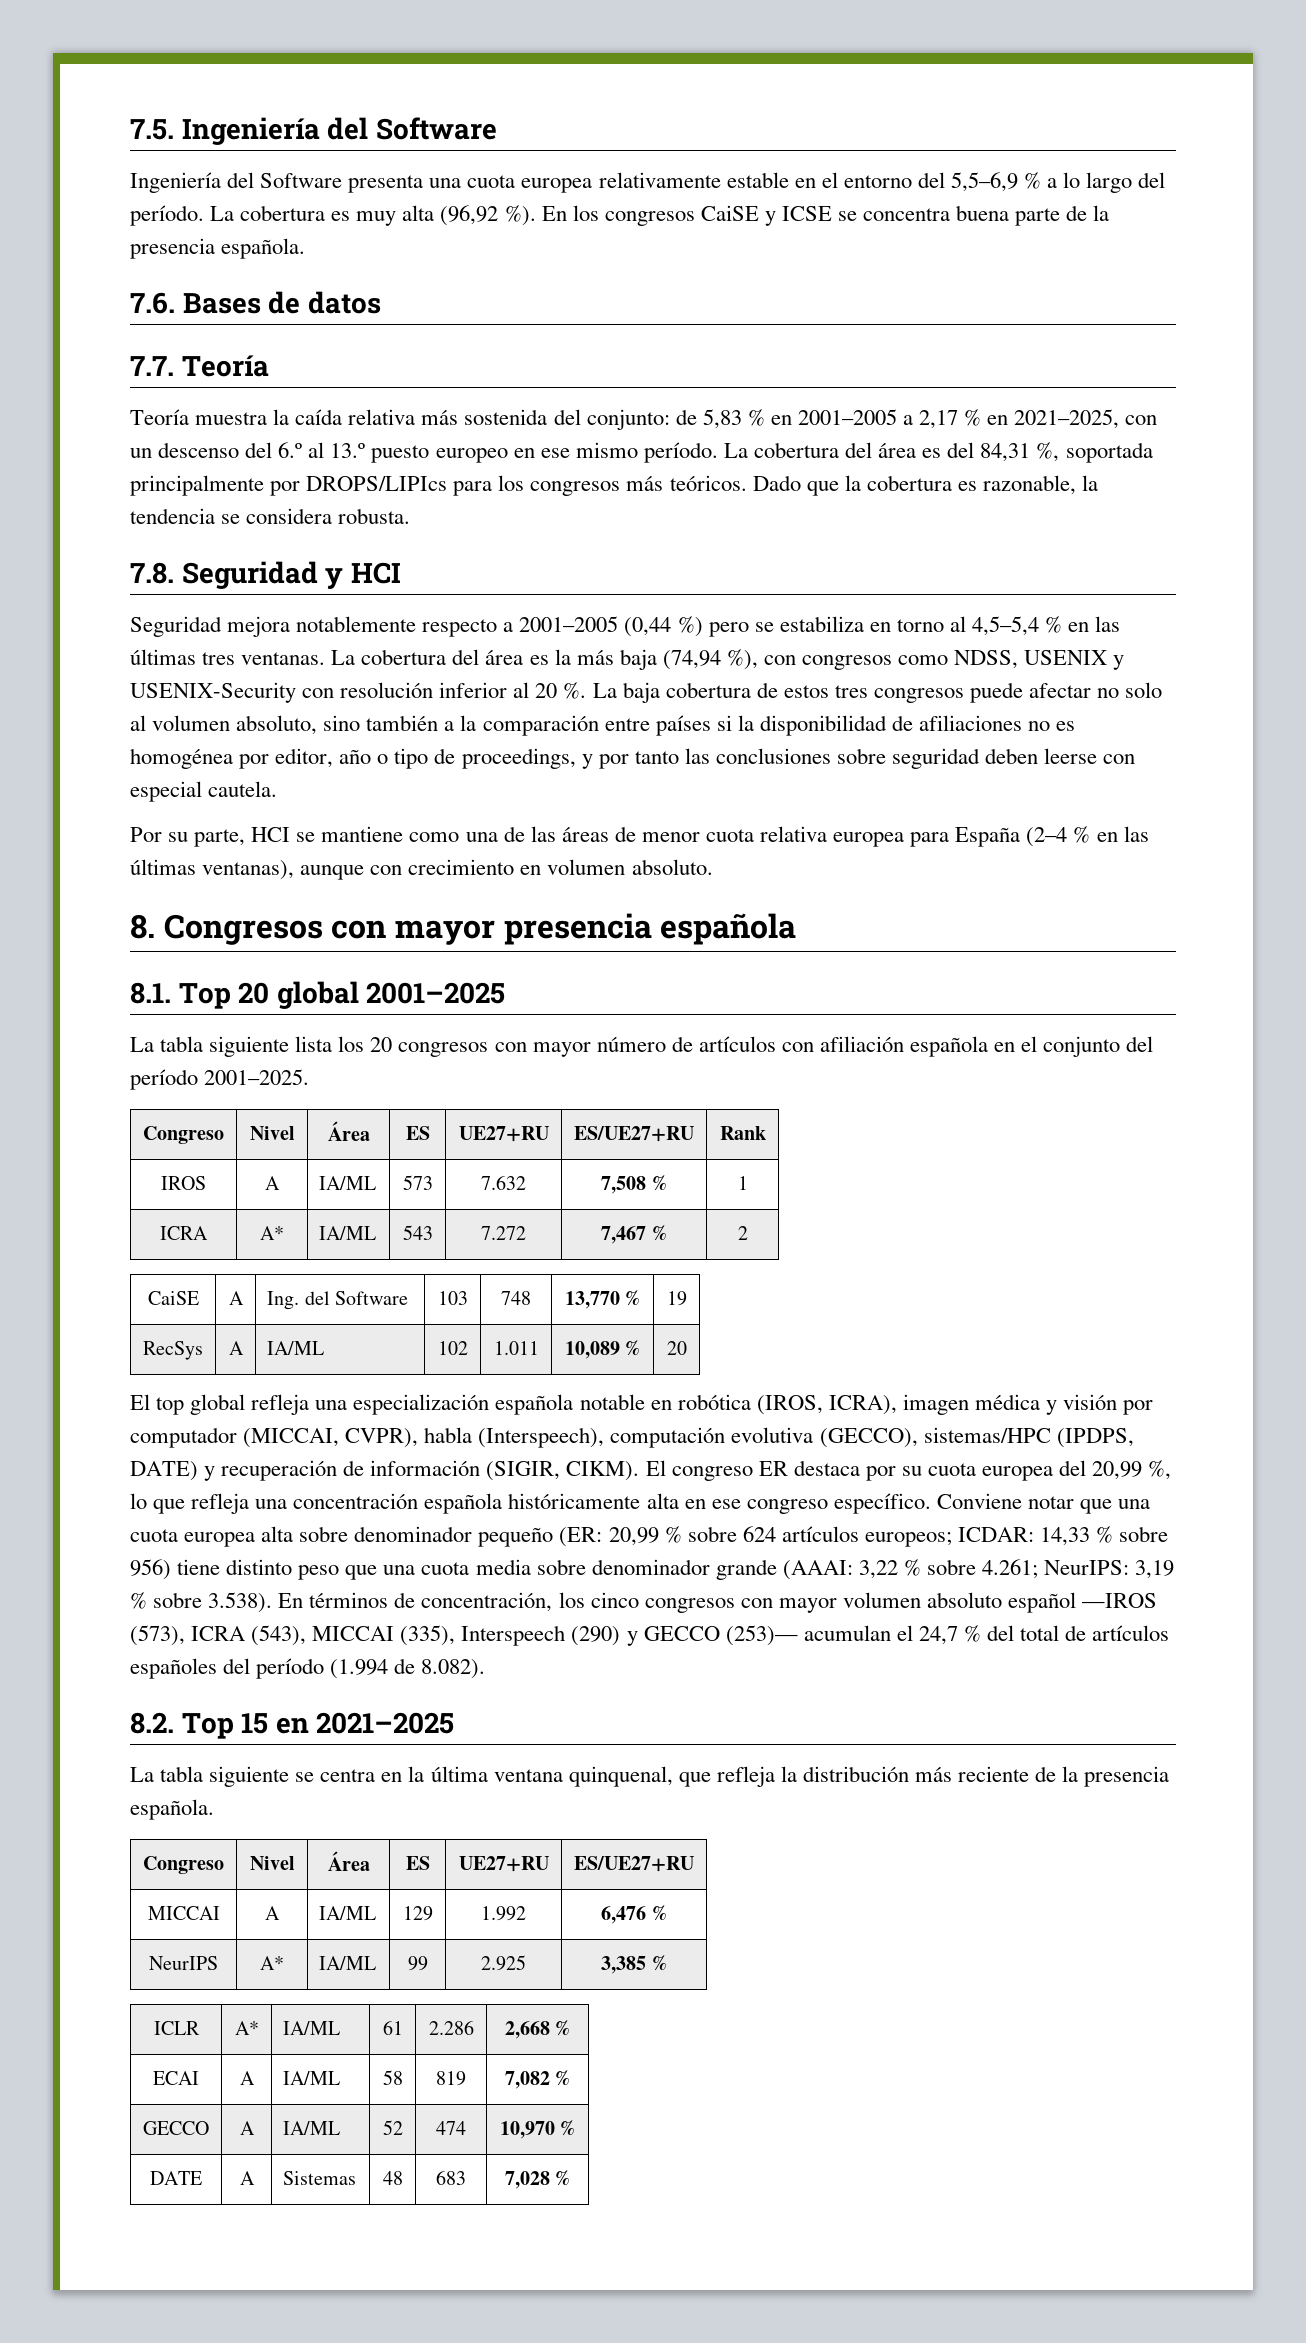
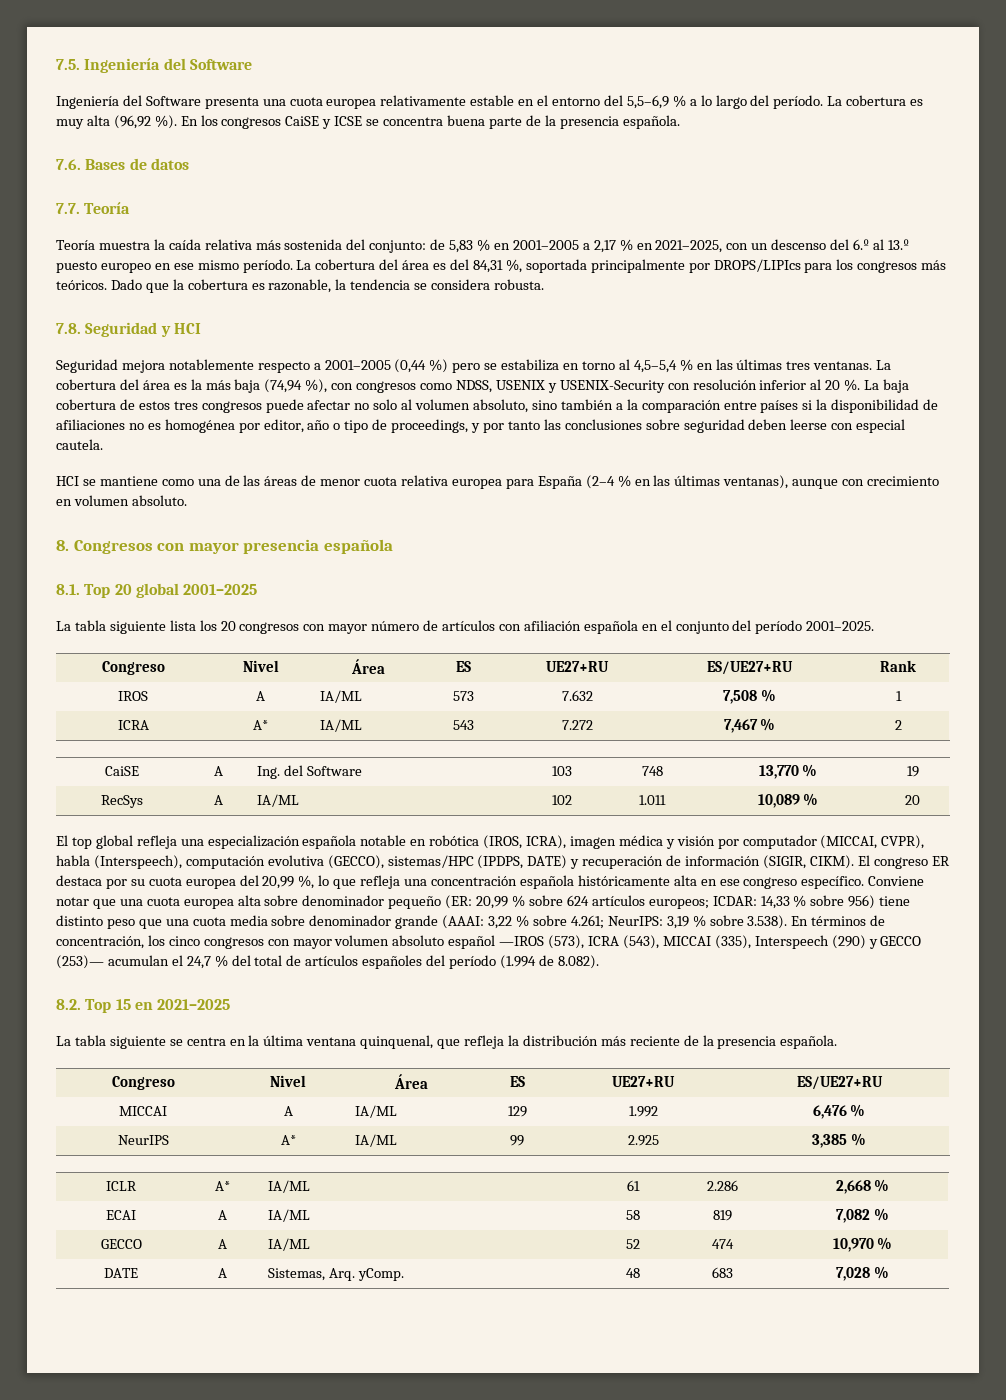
[130,827,246,847] Por su parte, -> (103, 444) none
[283,2171,357,2185] Sistemas -> [268,1268,405,1281] Sistemas, Arq. yComp.

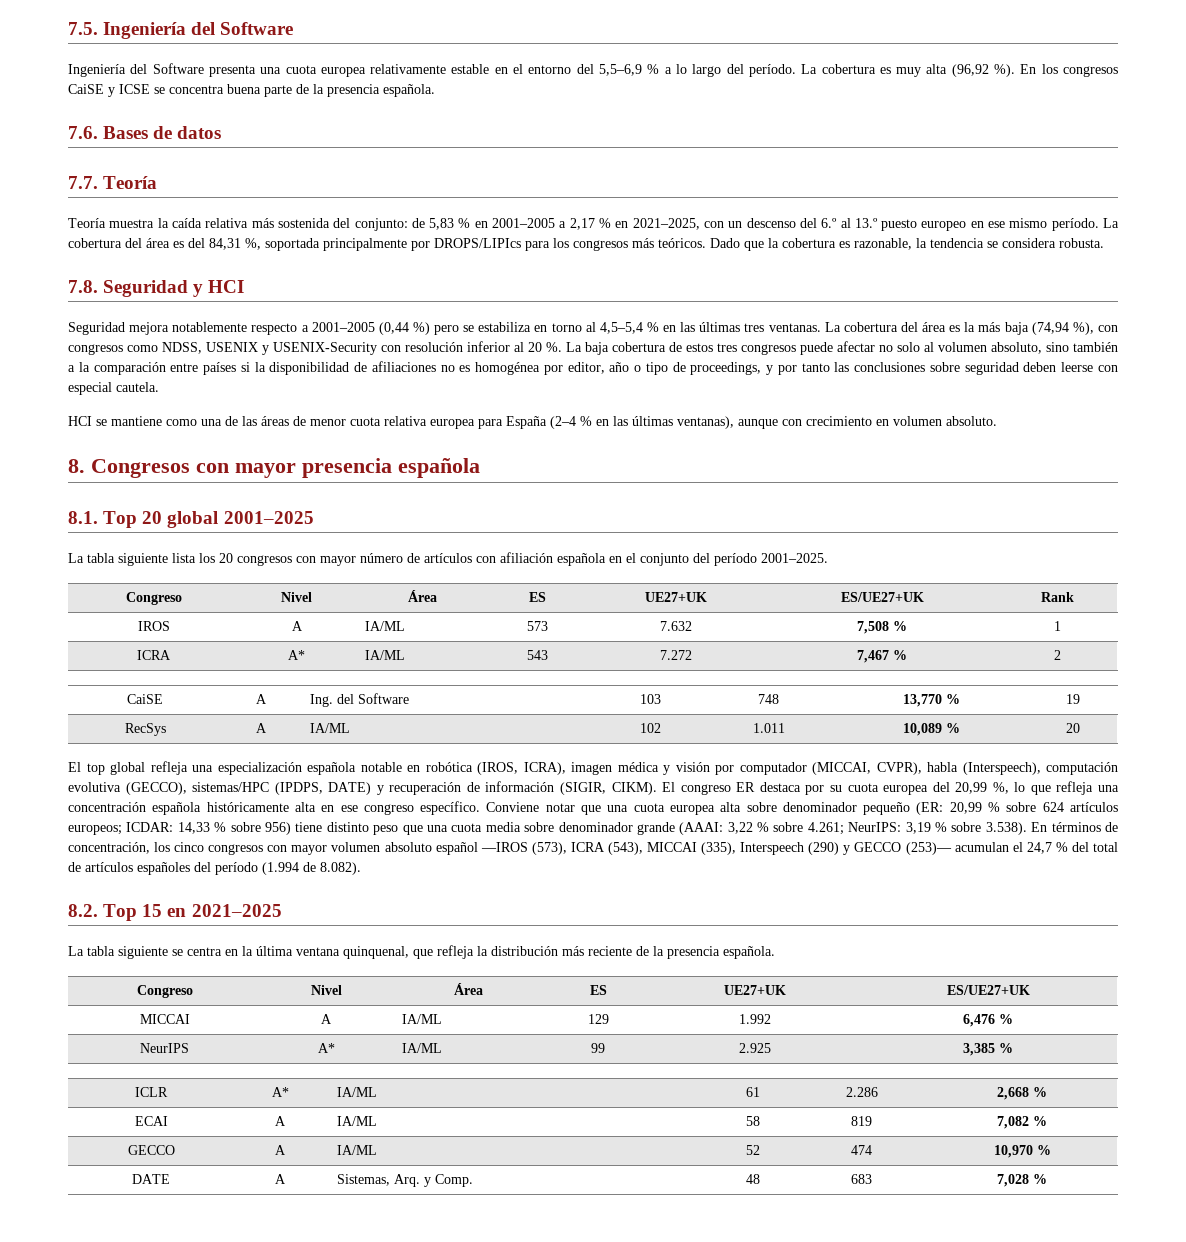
[546,661,609,672] [707,661,793,675] UE27+RU | ES/UE27+RU -> [645,592,707,602] [840,592,924,602] UE27+UK | ES/UE27+UK
[612,1076,675,1087] [796,1076,883,1090] UE27+RU | ES/UE27+RU -> [724,985,786,995] [946,985,1030,995] UE27+UK | ES/UE27+UK
[358,1268,405,1281] yComp. -> [423,1174,473,1187] y Comp.

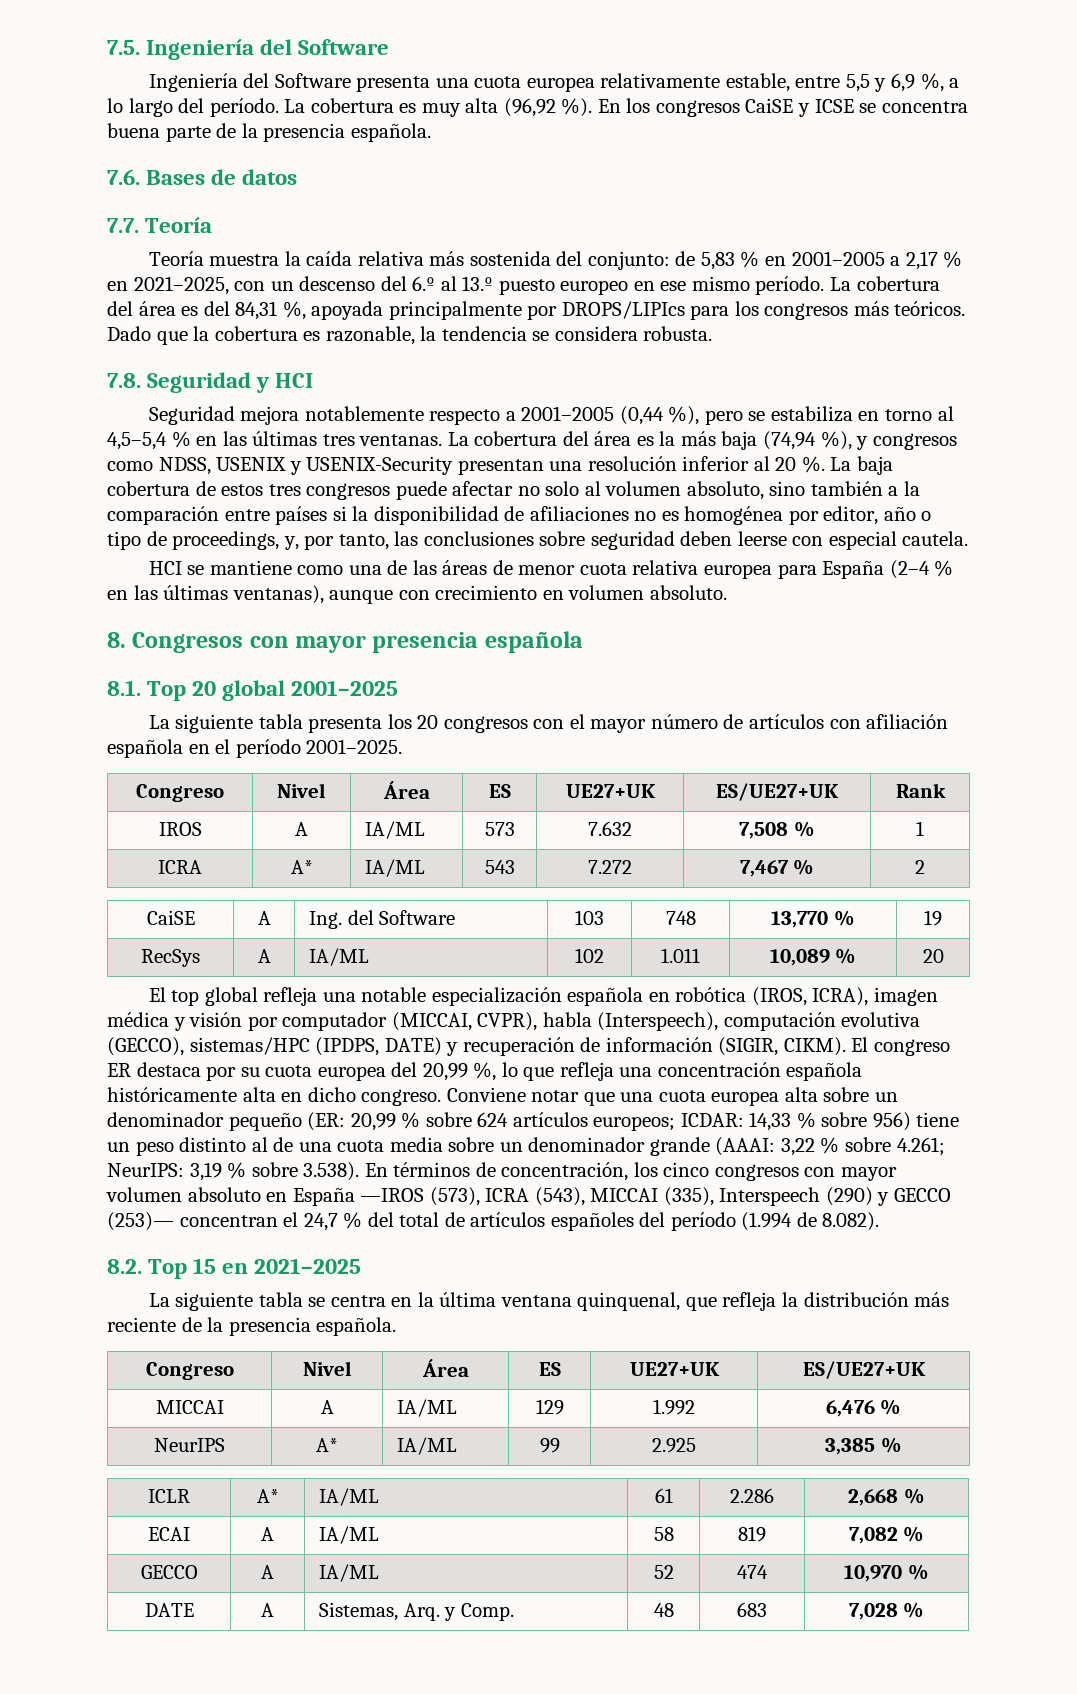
[451,64,660,76] estable en el entorno del 5,5–6,9 % -> [725,73,944,92] estable, entre 5,5 y 6,9 %,
[265,238,320,251] soportada -> [311,301,384,320] apoyada
[412,322,430,335] %) -> [668,406,700,425] %),
[1098,325,1118,332] con -> [856,436,869,450] y
[381,345,401,352] con -> [457,459,583,475] presentan una
[766,363,830,375] y por tanto -> [283,534,389,550] y, por tanto,
[87,553,196,566] tabla siguiente lista -> [175,714,383,733] siguiente tabla presenta
(316, 559) none -> [569,714,585,729] el
[640,553,710,566] conjunto del -> (231, 746) none
(213, 768) none -> [361,987,427,1002] notable
[360,762,402,772] notable -> (644, 996) none
[340,801,481,815] ese congreso específico. -> [307,1087,442,1106] dicho congreso.
(777, 807) none -> [874,1092,898,1102] un
[326,822,423,835] distinto peso que -> [107,1137,294,1156] un peso distinto al de
(555, 827) none -> [499,1142,523,1152] un
[435,842,478,855] español -> [266,1187,355,1206] en España
[954,842,1009,852] acumulan -> [179,1215,278,1227] concentran
[87,946,168,959] tabla siguiente -> [175,1292,303,1311] siguiente tabla

